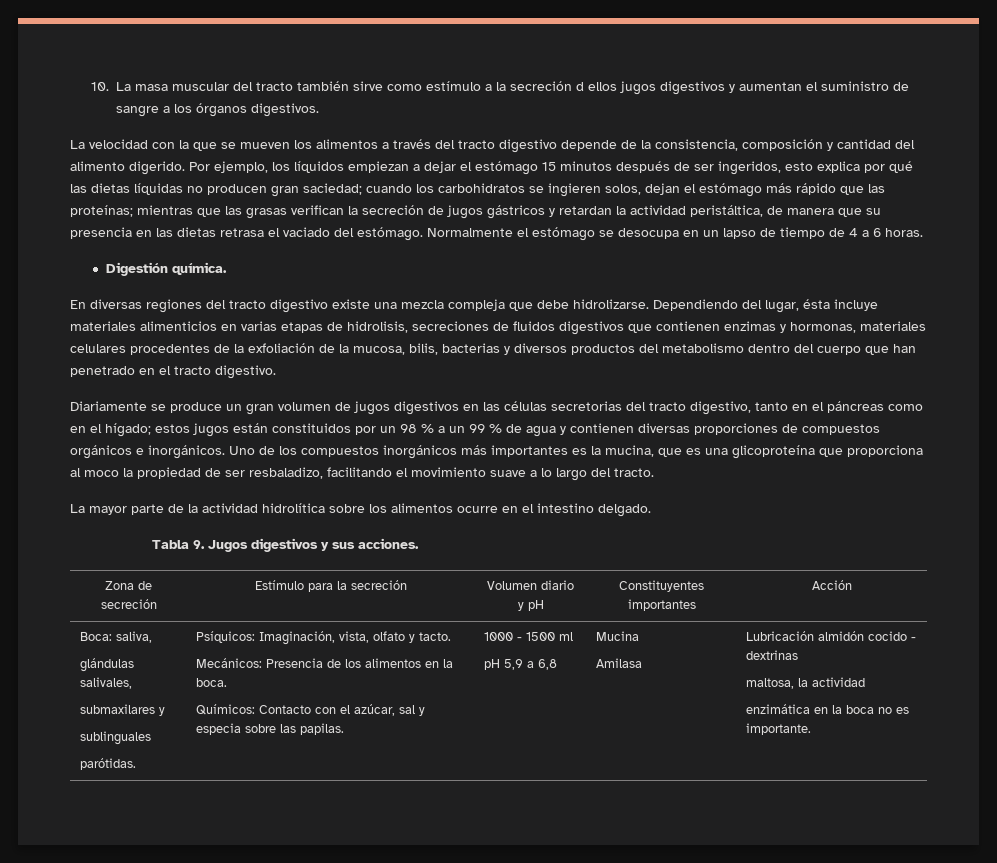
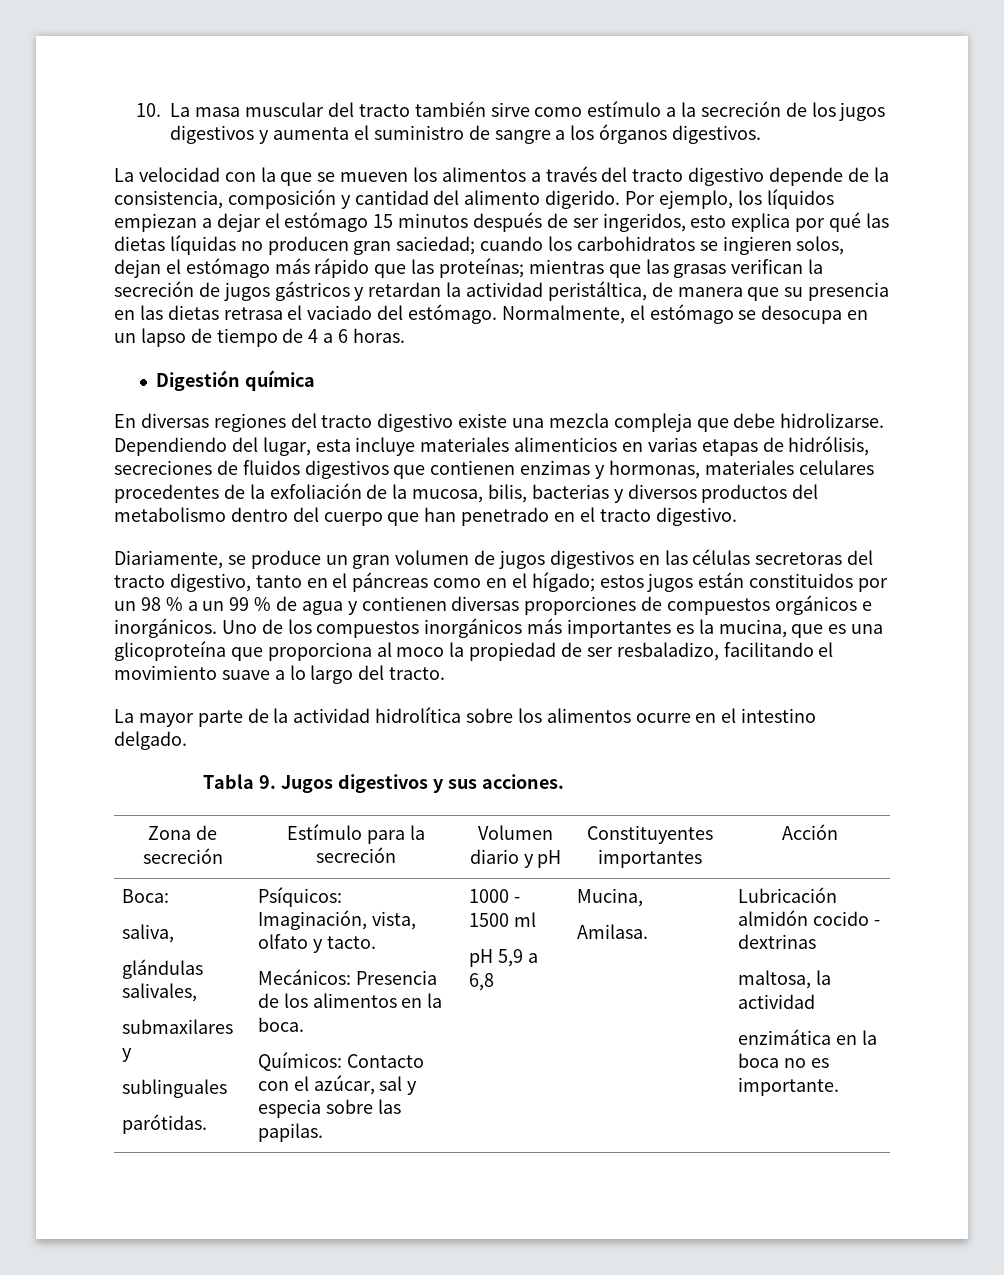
[575,82,617,91] d ellos -> [785,102,836,117] de los
[738,82,802,91] aumentan -> [273,127,350,140] aumenta
[427,228,513,237] Normalmente -> [501,305,625,324] Normalmente,
[171,262,227,275] química. -> [244,370,315,391] química
[803,299,830,309] ésta -> [315,439,351,452] esta
[347,321,408,333] hidrolisis, -> [788,436,870,456] hidrólisis,
[70,401,147,411] Diariamente -> [114,550,223,569] Diariamente,
[551,401,622,411] secretorias -> [755,552,843,565] secretoras
(112, 636) none -> (169, 896) //
[595,631,639,641] [595,658,642,668] Mucina // Amilasa -> [576,888,643,907] [576,924,648,939] Mucina, // Amilasa.

